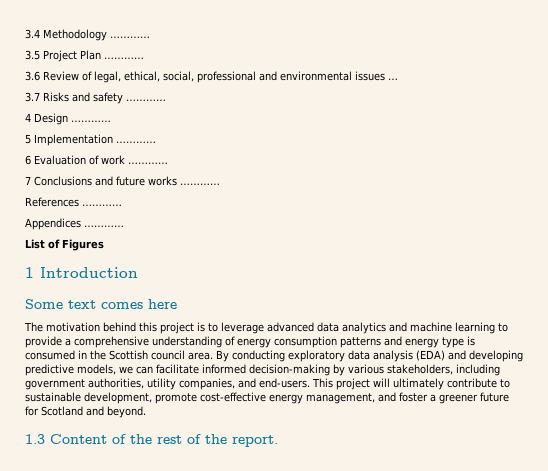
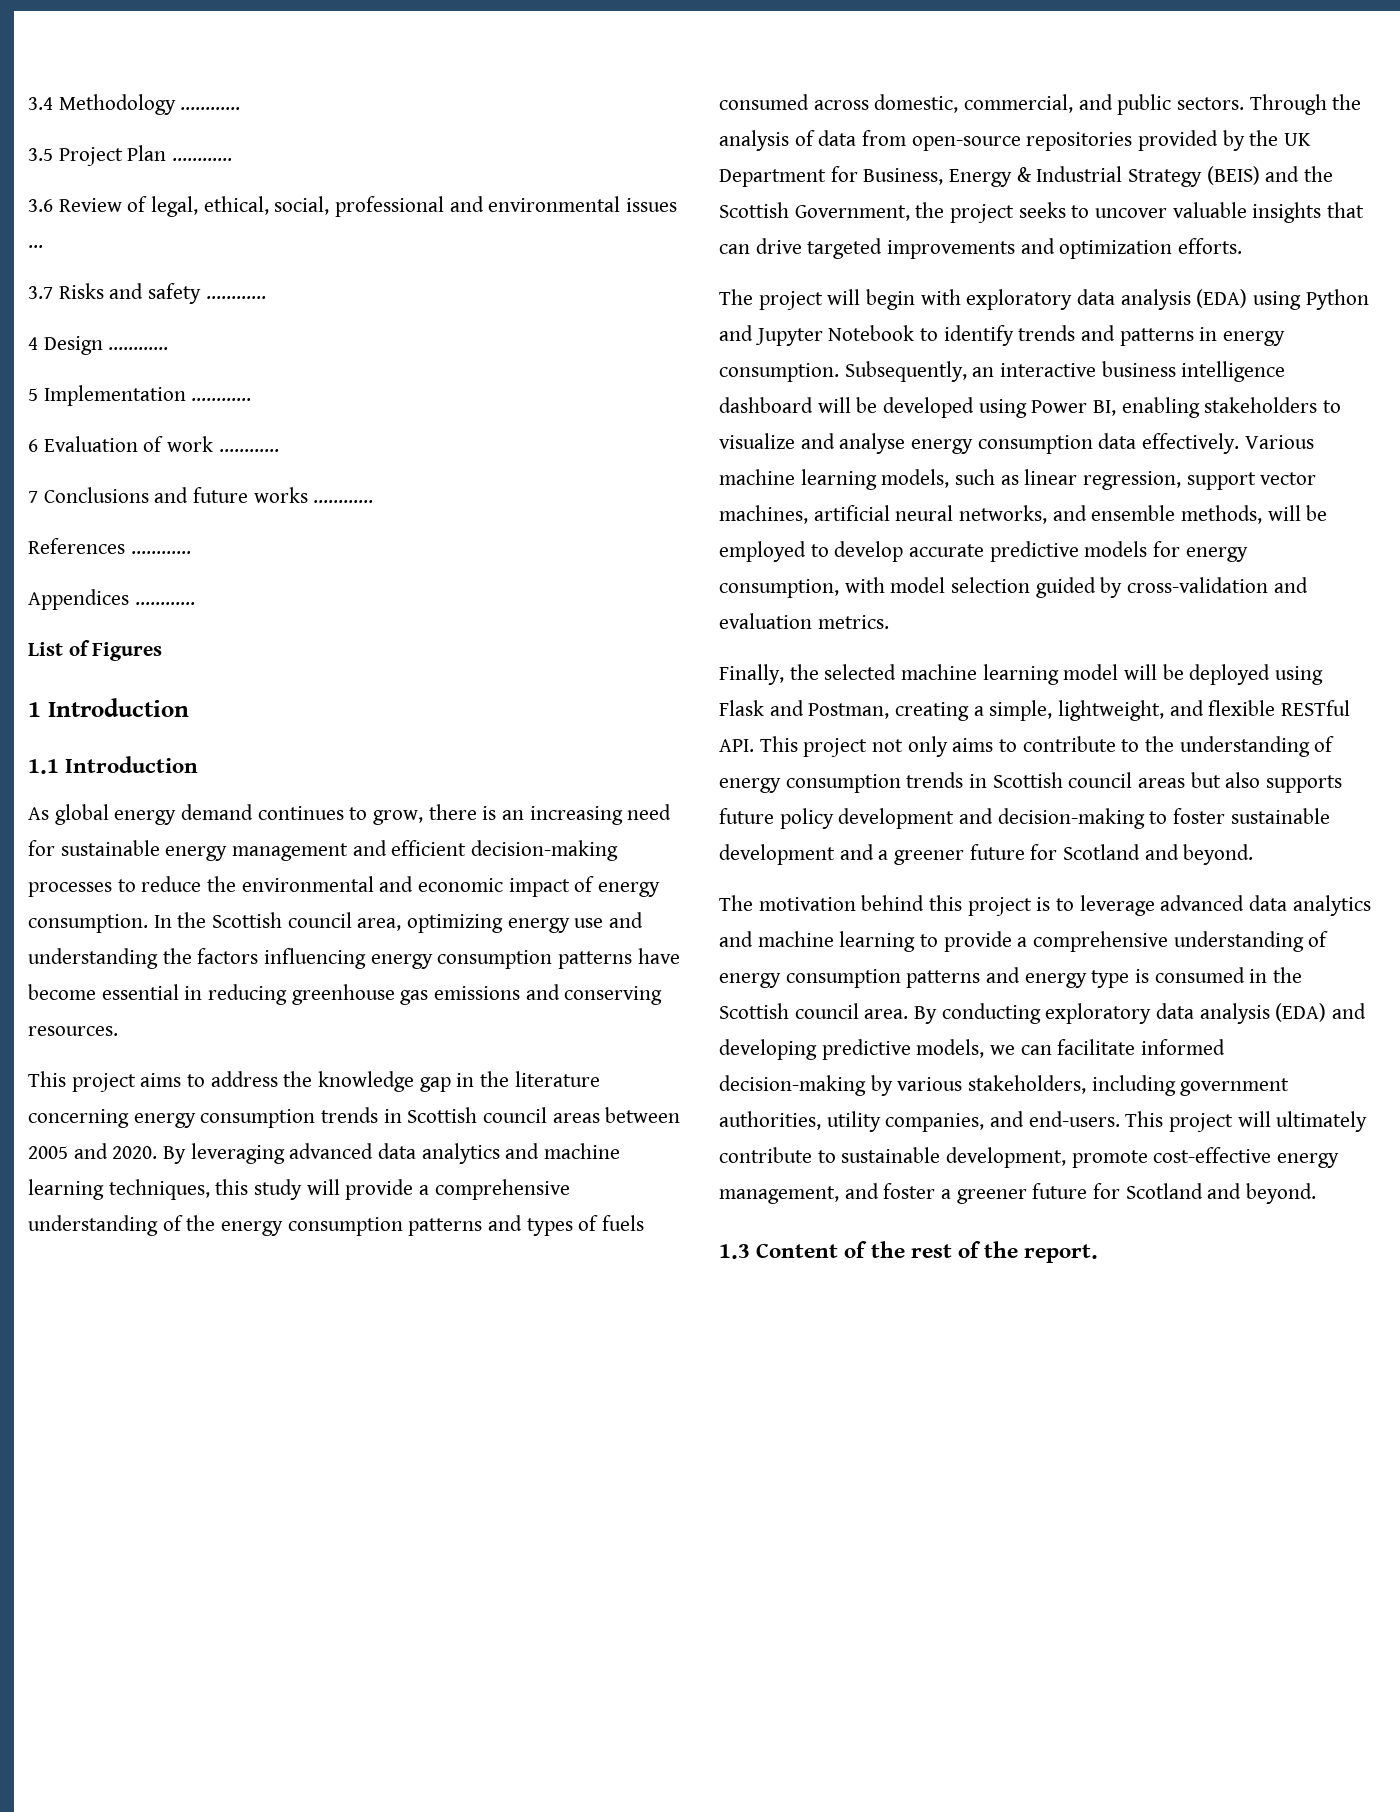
[25,299,177,309] Some text comes here -> [28,756,199,774] [28,804,672,825] [28,840,619,861] [28,876,661,897] [28,912,644,933] [28,948,680,969] [28,984,663,1005] [28,1026,118,1036] [28,1071,600,1092] [28,1107,681,1128] [28,1143,621,1164] [28,1179,570,1200] [28,1215,645,1236] [719,94,1362,115] [719,130,1312,151] [719,166,1334,187] [719,202,1365,223] [719,238,1243,259] [719,289,1369,310] [719,325,1286,346] [719,361,1286,382] [719,397,1342,418] [719,433,1314,454] [719,469,1317,490] [719,505,1328,524] [719,541,1248,562] [719,577,1308,598] [719,613,889,629] [719,664,1324,685] [719,700,1351,721] [719,736,1335,757] [719,772,1343,793] [719,808,1330,829] [719,844,1254,865] 1.1 Introduction // As global energy demand continues to grow, there is an increasing need for sustainable energy management and efficient decision-making processes to reduce the environmental and economic impact of energy consumption. In the Scottish council area, optimizing energy use and understanding the factors influencing energy consumption patterns have become essential in reducing greenhouse gas emissions and conserving resources. // This project aims to address the knowledge gap in the literature concerning energy consumption trends in Scottish council areas between 2005 and 2020. By leveraging advanced data analytics and machine learning techniques, this study will provide a comprehensive understanding of the energy consumption patterns and types of fuels consumed across domestic, commercial, and public sectors. Through the analysis of data from open-source repositories provided by the UK Department for Business, Energy & Industrial Strategy (BEIS) and the Scottish Government, the project seeks to uncover valuable insights that can drive targeted improvements and optimization efforts. // The project will begin with exploratory data analysis (EDA) using Python and Jupyter Notebook to identify trends and patterns in energy consumption. Subsequently, an interactive business intelligence dashboard will be developed using Power BI, enabling stakeholders to visualize and analyse energy consumption data effectively. Various machine learning models, such as linear regression, support vector machines, artificial neural networks, and ensemble methods, will be employed to develop accurate predictive models for energy consumption, with model selection guided by cross-validation and evaluation metrics. // Finally, the selected machine learning model will be deployed using Flask and Postman, creating a simple, lightweight, and flexible RESTful API. This project not only aims to contribute to the understanding of energy consumption trends in Scottish council areas but also supports future policy development and decision-making to foster sustainable development and a greener future for Scotland and beyond.

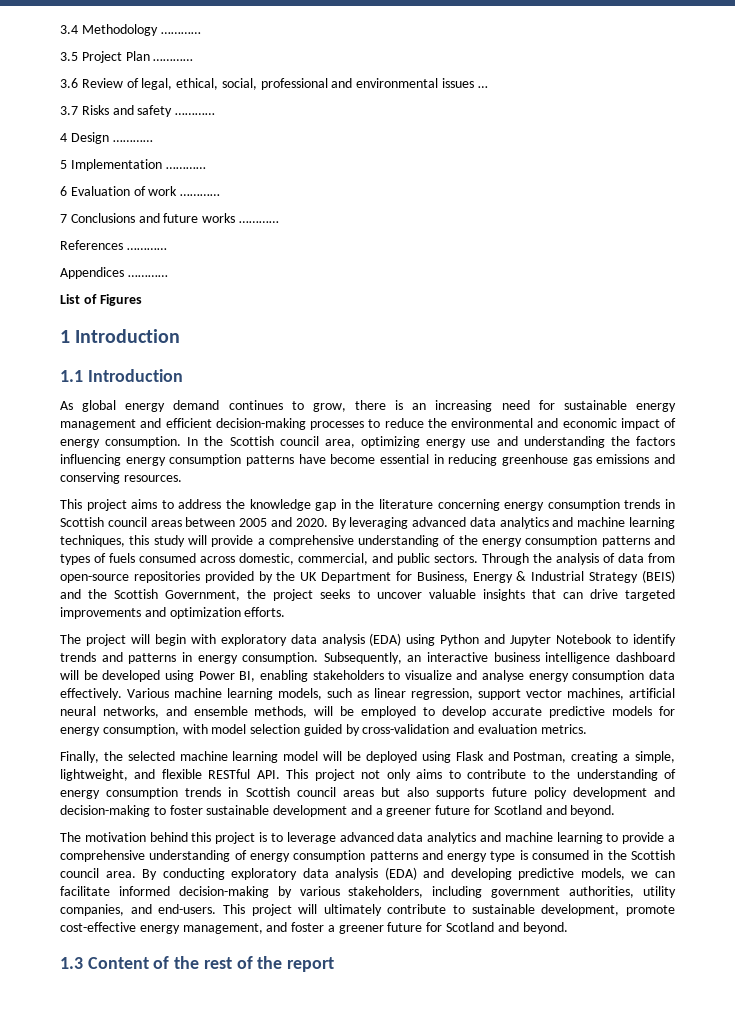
[1024,1244,1099,1263] report. -> [287,957,335,972] report

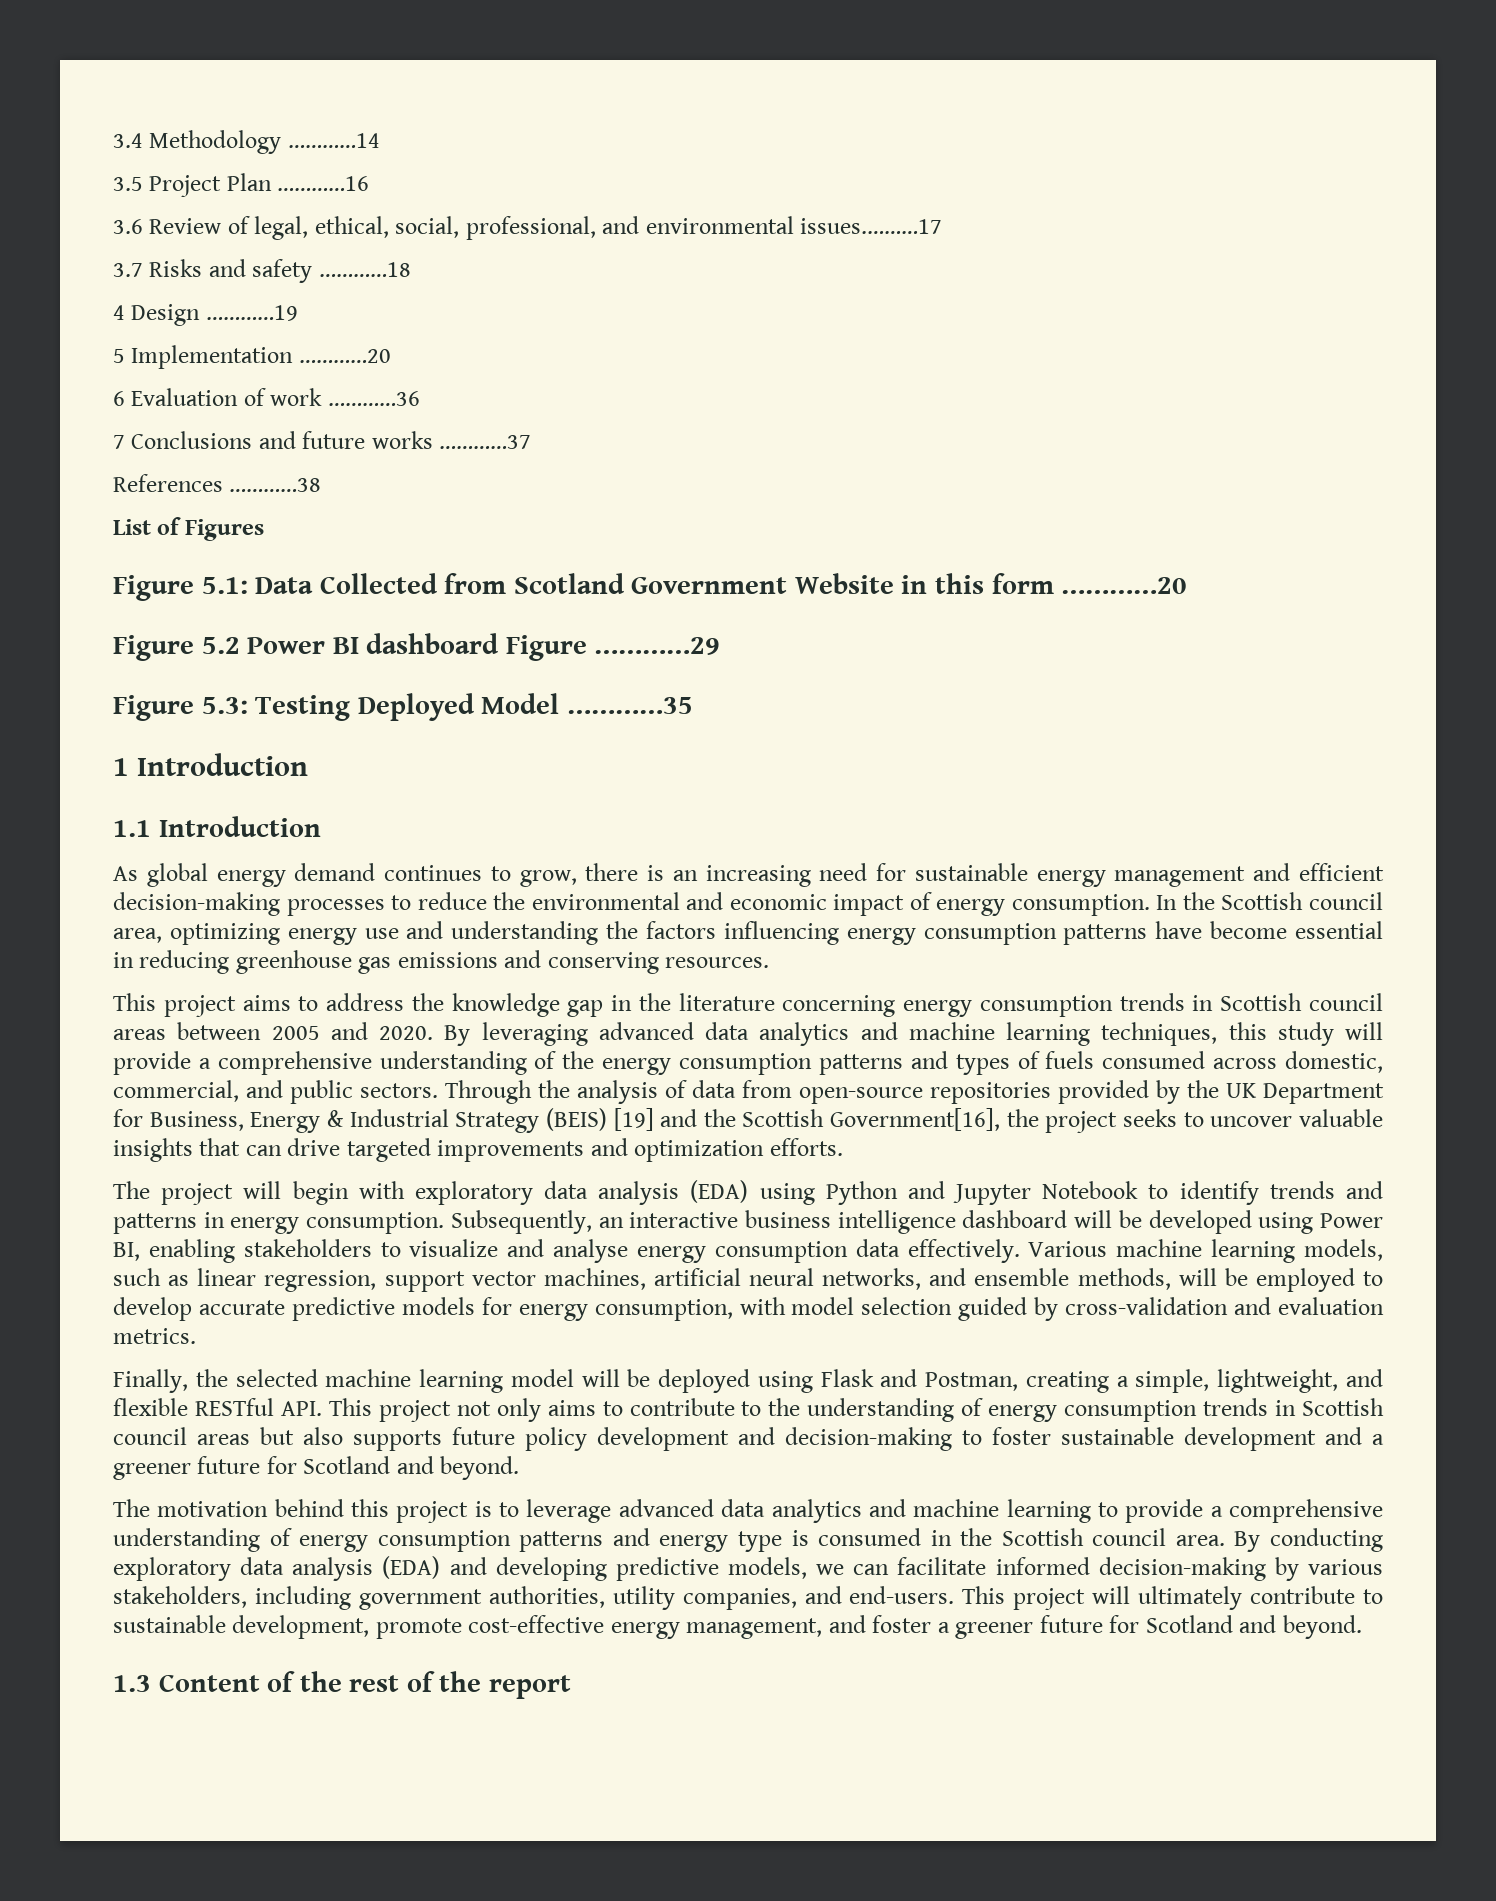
[160,32,201,34] ………… -> [287,133,380,148] …………14
[153,59,194,61] ………… -> [277,176,370,191] …………16
[260,78,328,90] professional -> [465,216,596,240] professional,
[442,78,488,88] issues … -> [800,218,943,234] issues.………17
[175,113,216,115] ………… -> [318,262,411,277] …………18
[112,140,153,142] ………… -> [205,305,298,321] …………19
[165,167,206,169] ………… -> [298,349,391,363] …………20
[180,194,221,196] ………… -> [327,391,420,406] …………36
[238,221,279,223] ………… -> [439,435,532,449] …………37
[126,248,167,250] [60,267,168,279] ………… // Appendices ………… -> [229,478,322,492] …………38
(142, 300) none -> [113,573,1188,601] [113,633,721,661] [113,693,693,721] // Figure 5.1: Data Collected from Scotland Government Website in this form …………20 // Figure 5.2 Power BI dashboard Figure …………29 // Figure 5.3: Testing Deployed Model …………35
(675, 576) none -> [613,1108,654,1131] [19]
[165,590,241,601] Government, -> [830,1108,1001,1131] Government[16],

